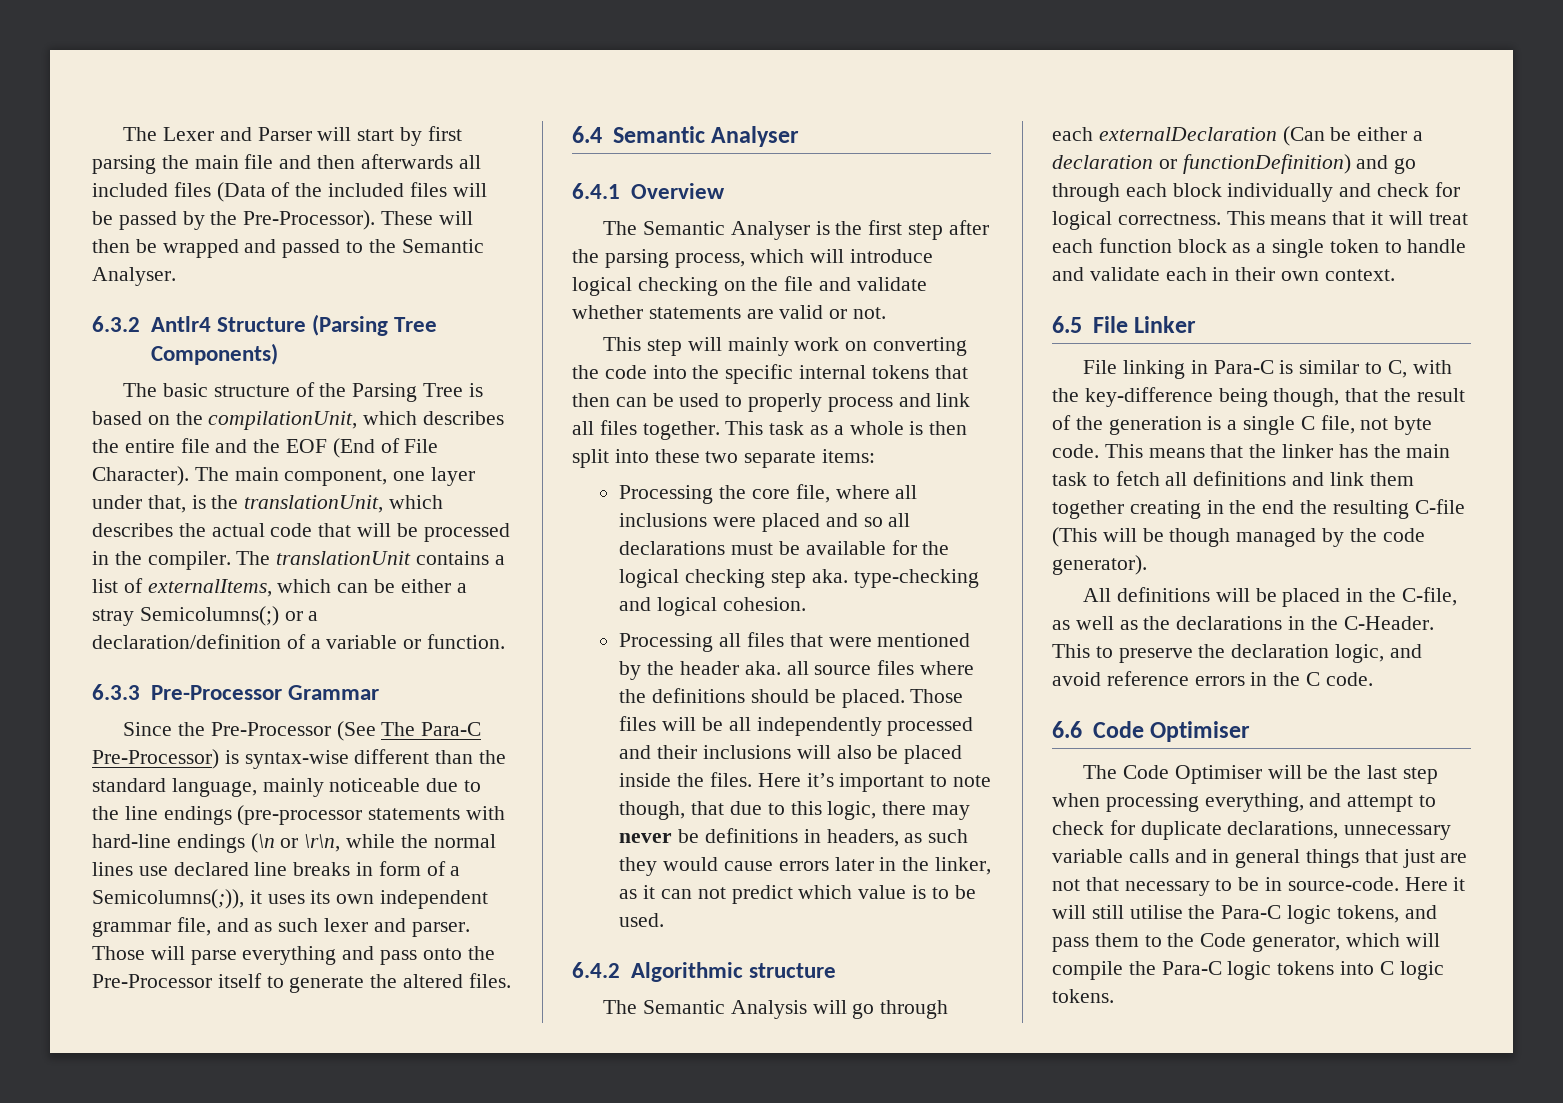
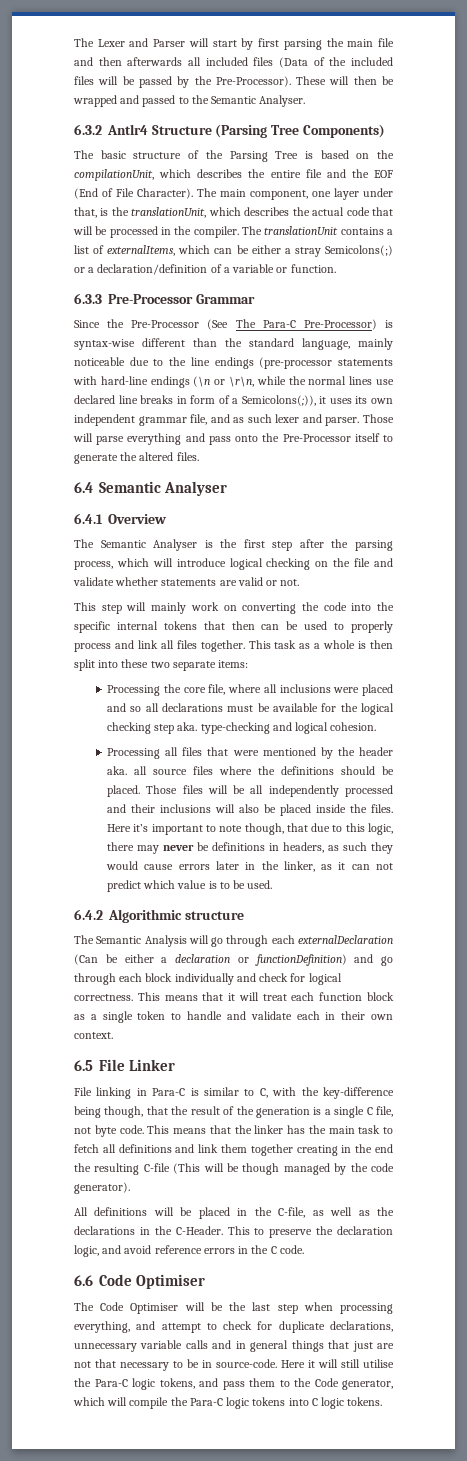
[139,606,279,626] Semicolumns(;) -> [325,245,393,256] Semicolons(;)
[92,889,244,909] Semicolumns(;)), -> [241,395,316,406] Semicolons(;)),

